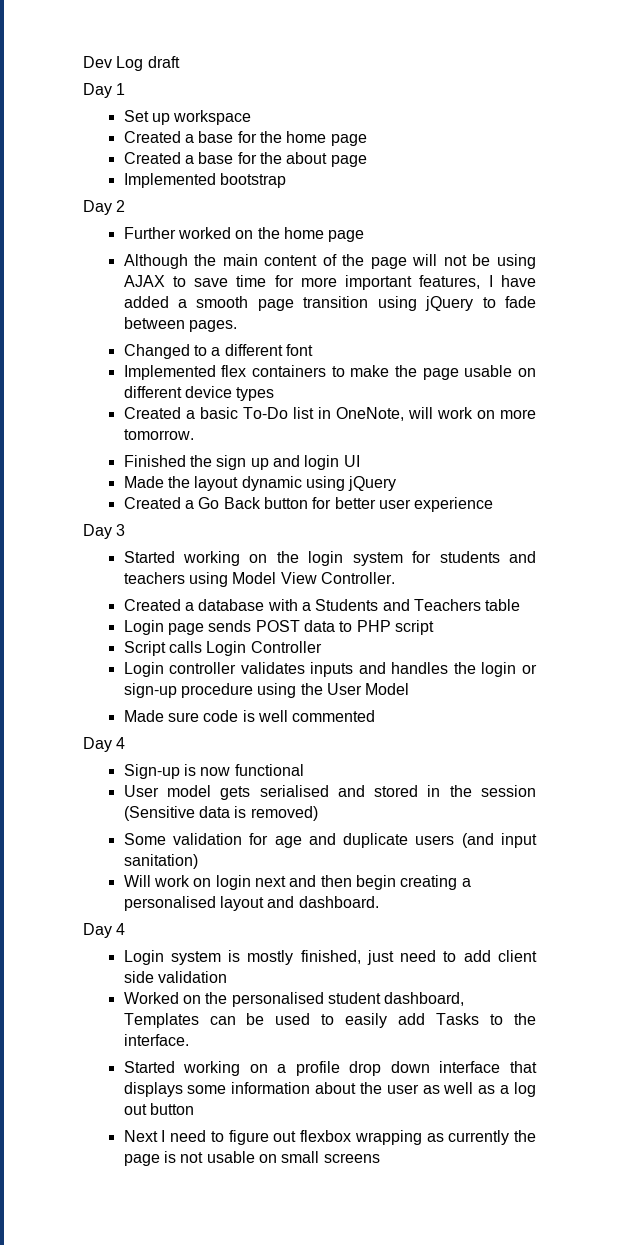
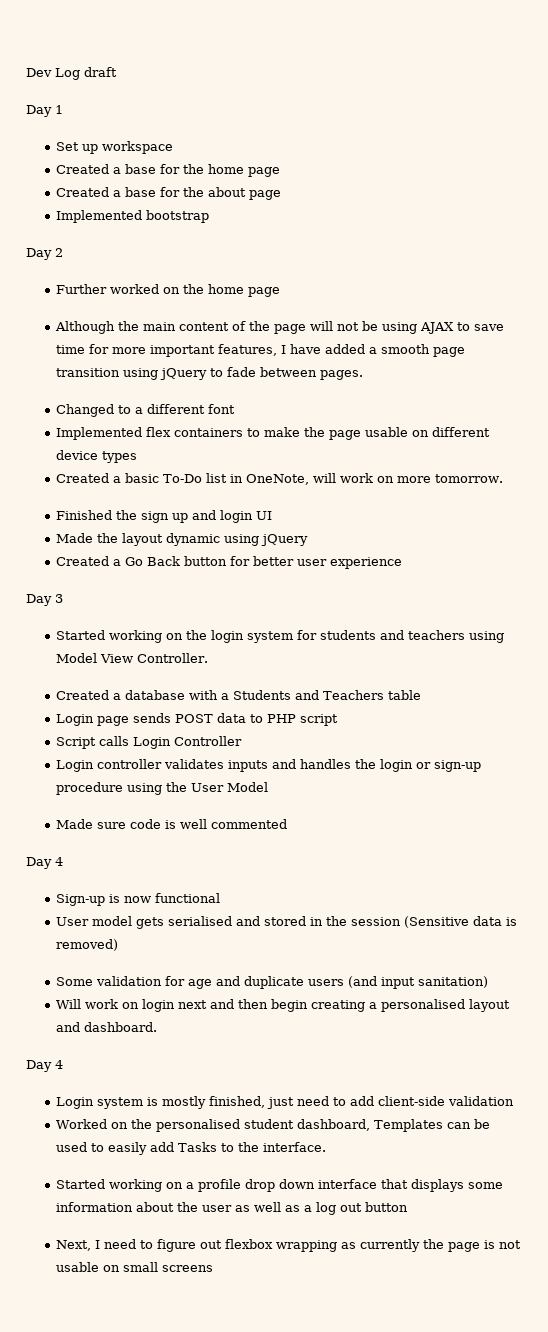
[497,950,537,962] [123,971,154,983] client side -> [378,1096,446,1106] client-side
[123,1130,158,1142] Next -> [56,1240,92,1251] Next,

